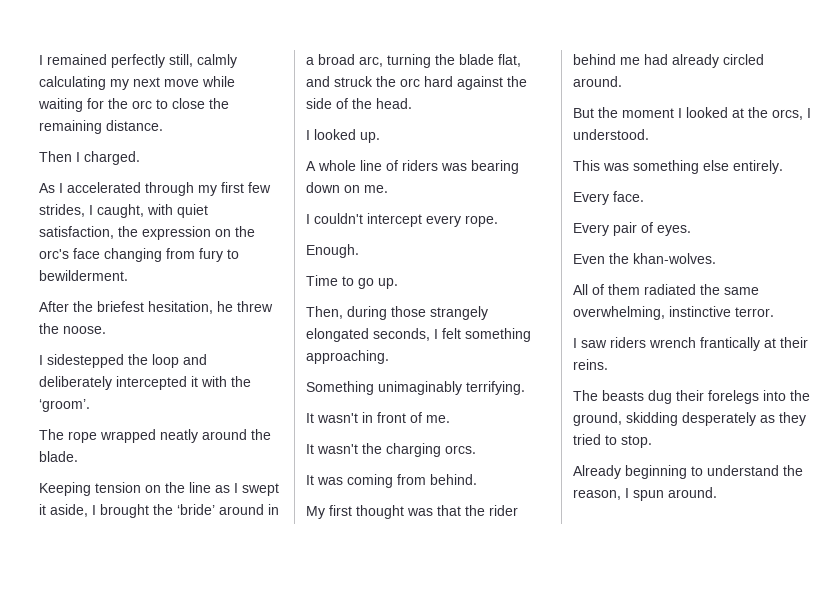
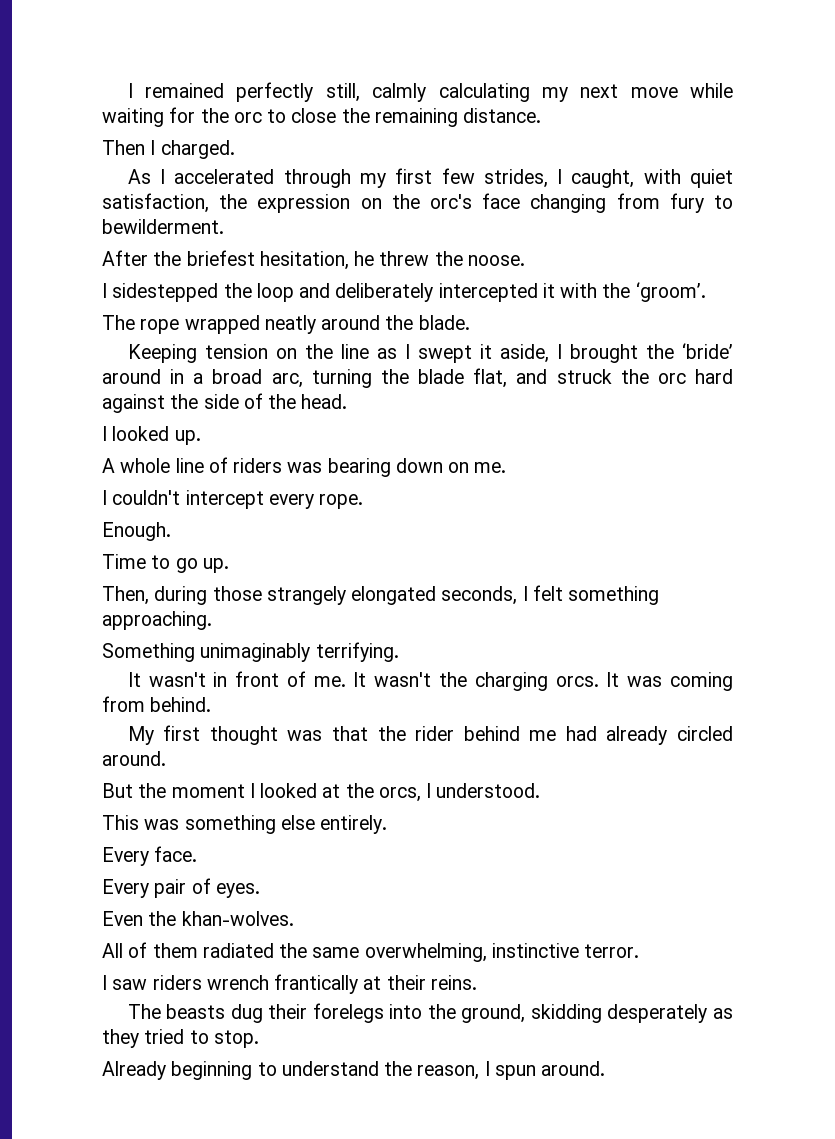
(450, 419) // -> (346, 681) none
(476, 449) // -> (599, 681) none

